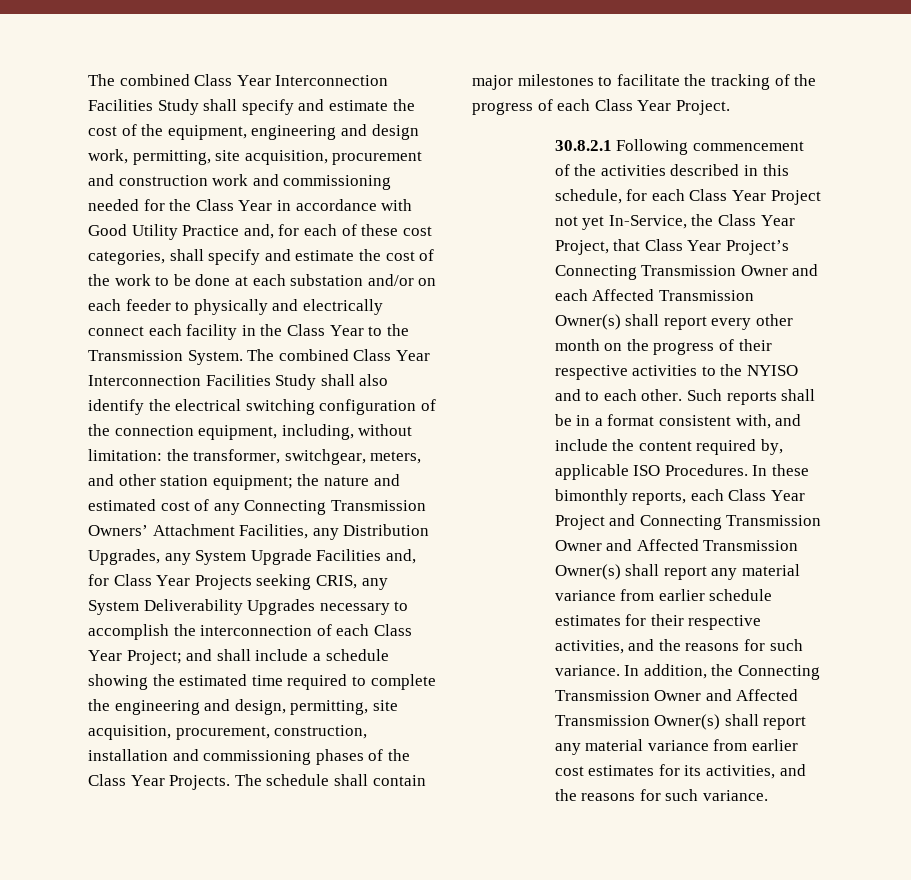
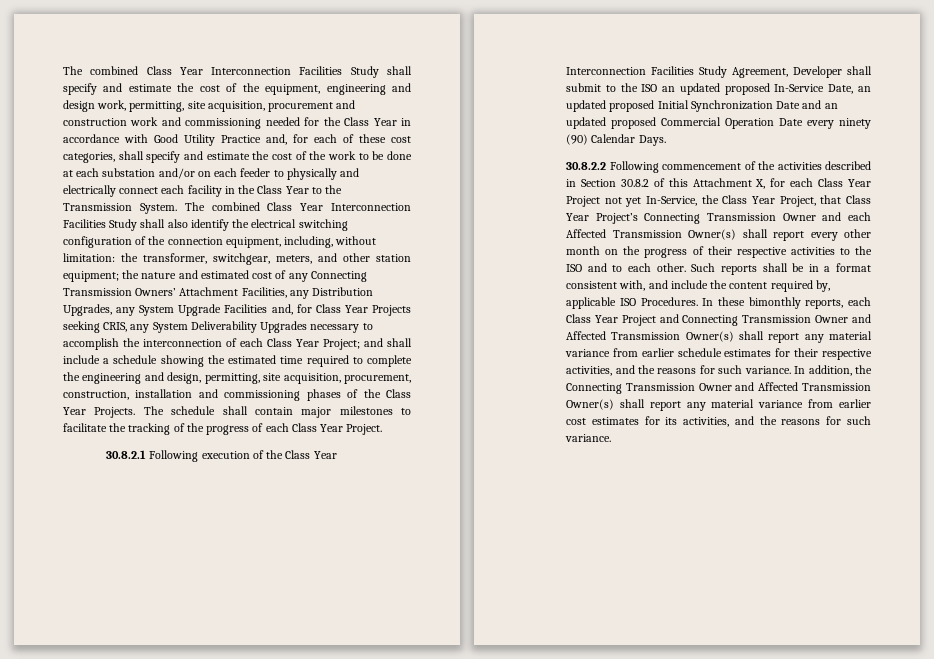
(689, 147) none -> [201,450,337,459] [566,66,872,78] [566,83,871,95] [566,100,838,112] [566,117,871,129] [566,134,666,146] [566,161,659,173] execution of the Class Year Interconnection Facilities Study Agreement, Developer shall submit to the ISO an updated proposed In-Service Date, an updated proposed Initial Synchronization Date and an updated proposed Commercial Operation Date every ninety (90) Calendar Days. // 30.8.2.2 Following
[762,164,789,176] [554,189,622,204] this schedule, -> [581,178,766,189] Section 30.8.2 of this Attachment X,
[746,365,798,376] NYISO -> [566,264,583,272] ISO

